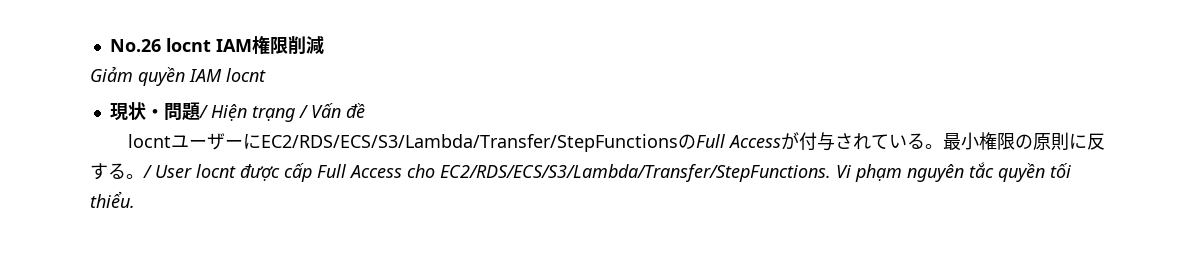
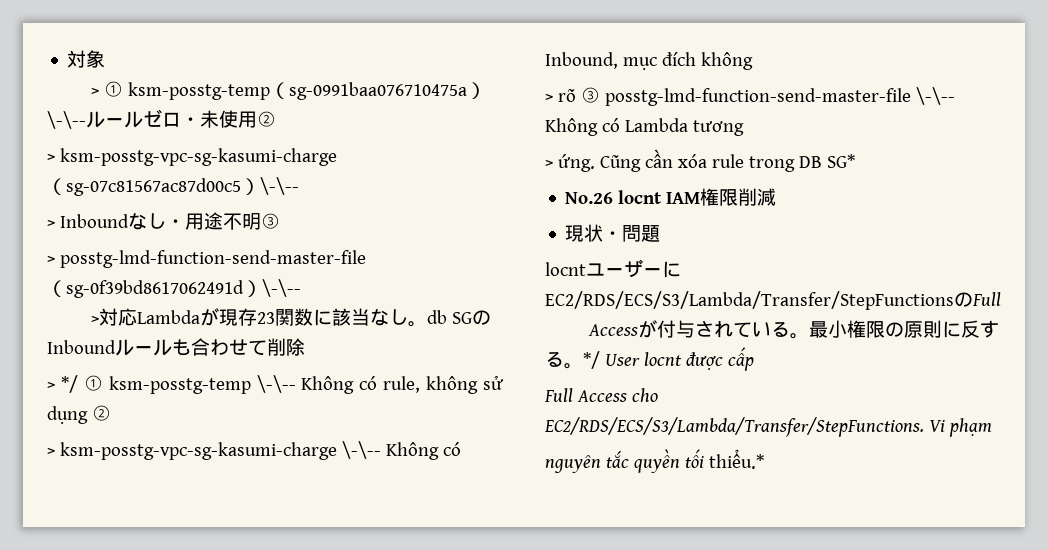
(109, 45) none -> [67,50,106,68] [90,81,486,100] [47,109,276,129] [47,148,337,166] [47,177,299,196] [47,212,280,230] [47,250,366,268] [47,279,301,298] [90,308,491,327] [47,338,305,356] [47,375,505,394] [47,405,111,424] [47,441,461,460] [545,52,753,70] [545,87,955,106] [545,118,744,136] [545,149,855,172] 対象 // > ① ksm-posstg-temp（sg-0991baa076710475a）\-\--ルールゼロ・未使用② // > ksm-posstg-vpc-sg-kasumi-charge（sg-07c81567ac87d00c5）\-\-- // > Inboundなし・用途不明③ // > posstg-lmd-function-send-master-file（sg-0f39bd8617062491d）\-\-- // >対応Lambdaが現存23関数に該当なし。db SGのInboundルールも合わせて削除 // > */ ① ksm-posstg-temp \-\-- Không có rule, không sử dụng ② // > ksm-posstg-vpc-sg-kasumi-charge \-\-- Không có Inbound, mục đích không // > rõ ③ posstg-lmd-function-send-master-file \-\-- Không có Lambda tương // > ứng. Cũng cần xóa rule trong DB SG* //
[90,66,266,86] // Giảm quyền IAM locnt -> (777, 197) none
[198,103,365,122] / Hiện trạng / Vấn đề -> (661, 233) none
(725, 141) none -> (1001, 299) //
[143,165,152,178] / -> [583,351,600,369] */
(312, 172) none -> (754, 359) //
(902, 173) none -> (992, 427) //
[90,191,135,208] thiểu. -> [708,449,764,469] thiểu.*

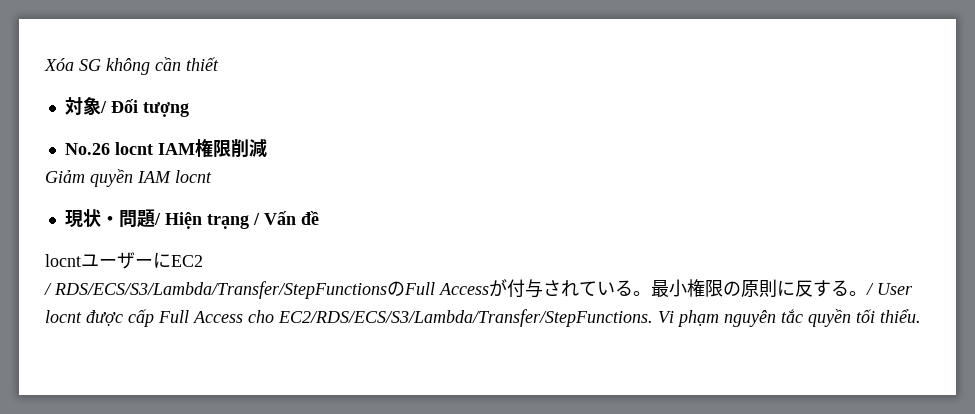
[67,50,106,68] [90,81,486,100] [47,109,276,129] [47,148,337,166] [47,177,299,196] [47,212,280,230] [47,250,366,268] [47,279,301,298] [90,308,491,327] [47,338,305,356] [47,375,505,394] [47,405,111,424] [47,441,461,460] [545,52,753,70] [545,87,955,106] [545,118,744,136] [545,149,855,172] 対象 // > ① ksm-posstg-temp（sg-0991baa076710475a）\-\--ルールゼロ・未使用② // > ksm-posstg-vpc-sg-kasumi-charge（sg-07c81567ac87d00c5）\-\-- // > Inboundなし・用途不明③ // > posstg-lmd-function-send-master-file（sg-0f39bd8617062491d）\-\-- // >対応Lambdaが現存23関数に該当なし。db SGのInboundルールも合わせて削除 // > */ ① ksm-posstg-temp \-\-- Không có rule, không sử dụng ② // > ksm-posstg-vpc-sg-kasumi-charge \-\-- Không có Inbound, mục đích không // > rõ ③ posstg-lmd-function-send-master-file \-\-- Không có Lambda tương // > ứng. Cũng cần xóa rule trong DB SG* -> [44,57,219,75] [64,97,189,117] Xóa SG không cần thiết // 対象/ Đối tượng
(777, 197) none -> [45,169,212,187] // Giảm quyền IAM locnt
(661, 233) none -> [153,211,319,229] / Hiện trạng / Vấn đề
[545,291,954,310] EC2/RDS/ECS/S3/Lambda/Transfer/StepFunctions -> [171,255,203,267] [44,281,387,299] EC2 // / RDS/ECS/S3/Lambda/Transfer/StepFunctions
(1001, 299) // -> (435, 288) none
[583,351,600,369] */ -> [866,283,874,295] /
(754, 359) // -> (154, 318) none
(992, 427) // -> (719, 318) none
[708,449,764,469] thiểu.* -> [880,309,921,323] thiểu.

